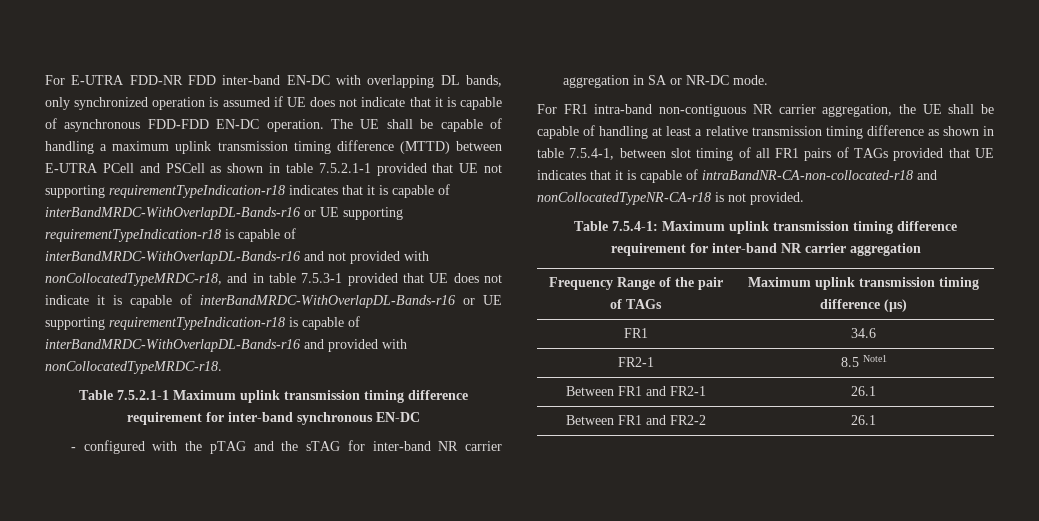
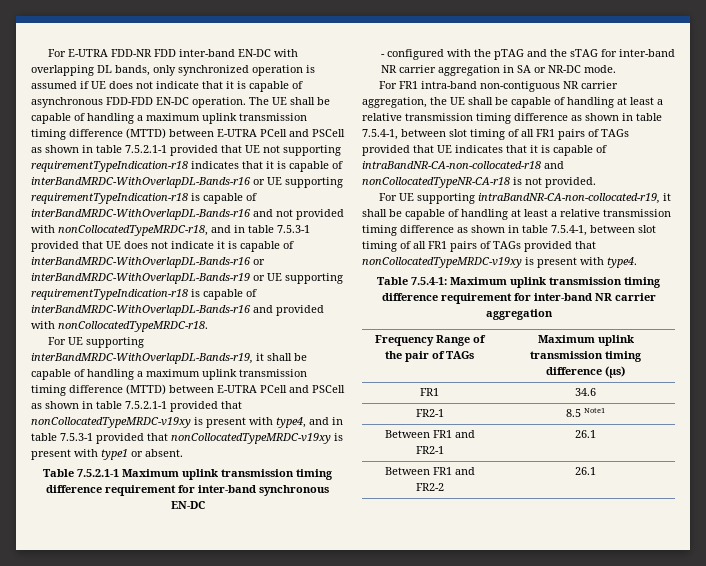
(475, 301) none -> [31,273,265,284] interBandMRDC-WithOverlapDL-Bands-r19 or
(222, 367) none -> [48,337,145,348] [31,353,307,364] [31,369,307,380] [31,384,345,396] [31,401,242,412] [31,417,343,428] [31,433,343,444] [31,449,183,460] // For UE supporting interBandMRDC-WithOverlapDL-Bands-r19, it shall be capable of handling a maximum uplink transmission timing difference (MTTD) between E-UTRA PCell and PSCell as shown in table 7.5.2.1-1 provided that nonCollocatedTypeMRDC-v19xy is present with type4, and in table 7.5.3-1 provided that nonCollocatedTypeMRDC-v19xy is present with type1 or absent.
(804, 198) none -> [379,193,672,204] [362,209,671,220] [362,225,656,236] [362,241,596,252] [362,257,637,268] // For UE supporting intraBandNR-CA-non-collocated-r19, it shall be capable of handling at least a relative transmission timing difference as shown in table 7.5.4-1, between slot timing of all FR1 pairs of TAGs provided that nonCollocatedTypeMRDC-v19xy is present with type4.

